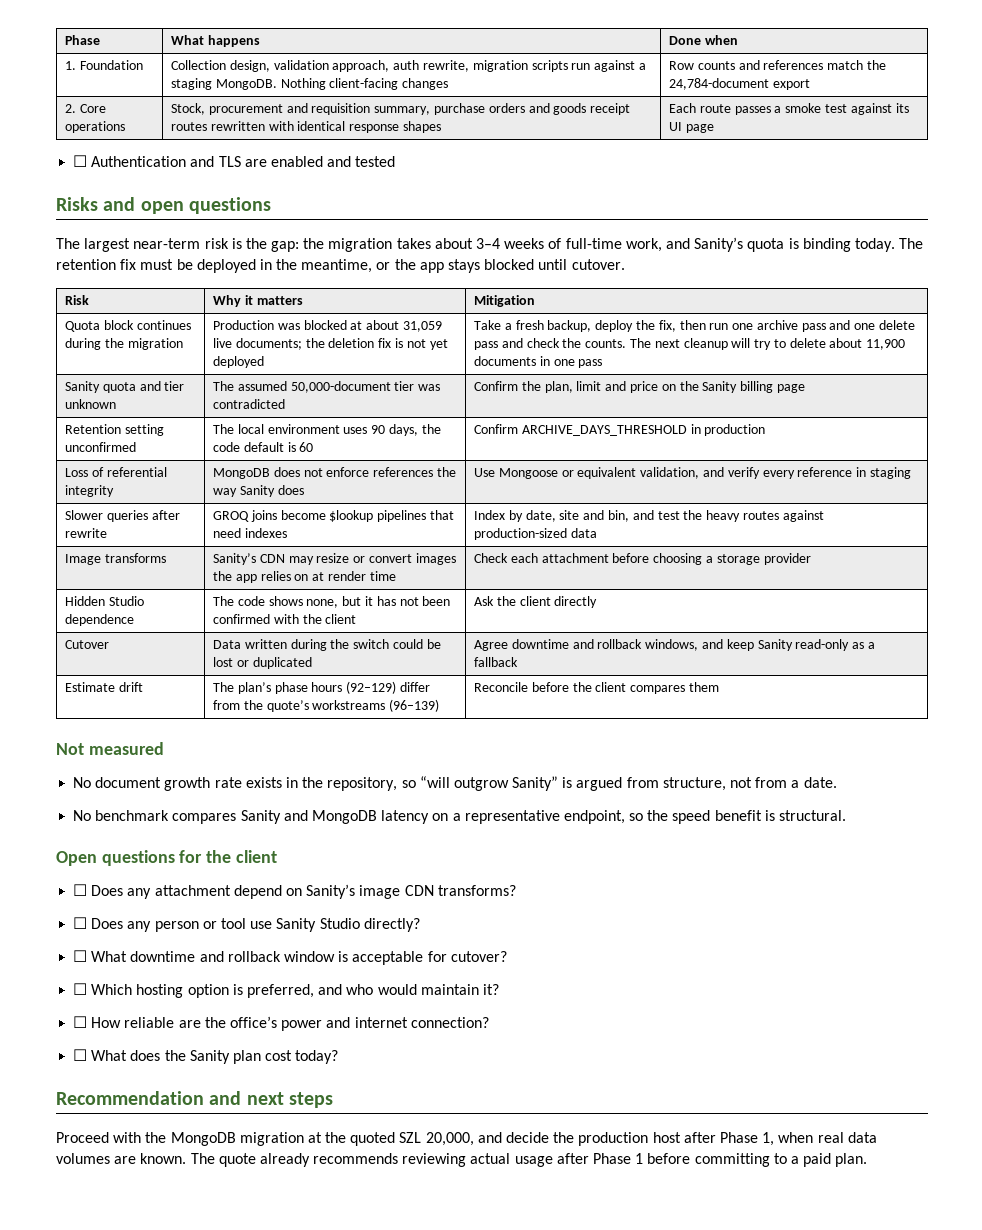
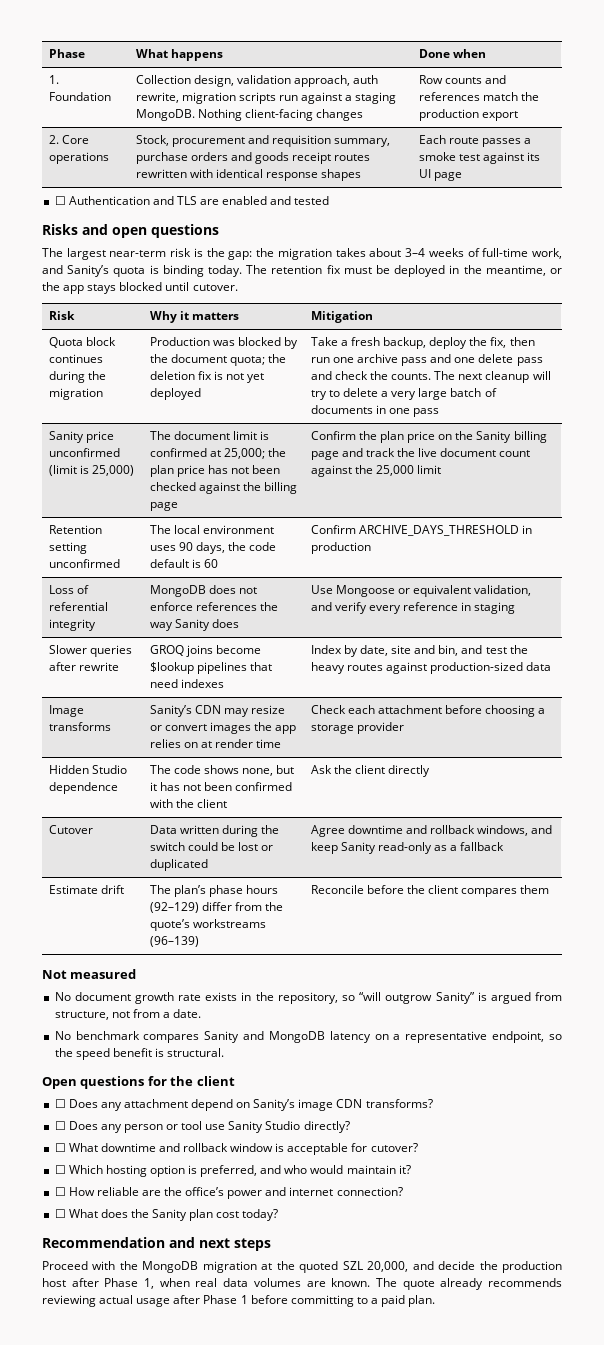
[669,78,770,90] 24,784-document -> [418,109,479,121] production
[350,320,443,332] [213,338,302,350] at about 31,059 live documents; -> [284,337,299,349] [149,354,266,366] by the document quota;
[829,338,906,350] about 11,900 -> [381,388,497,400] a very large batch of
[102,381,185,393] [65,399,117,409] [213,381,441,393] [213,399,286,409] quota and tier unknown | The assumed 50,000-document tier was contradicted -> [85,431,114,443] [48,448,120,457] [48,465,135,476] [149,431,270,440] [149,448,287,459] [149,465,281,477] [149,482,298,494] [149,502,178,511] price unconfirmed (limit is 25,000) | The document limit is confirmed at 25,000; the plan price has not been checked against the billing page
[544,381,627,393] plan, limit and -> [380,431,405,443] plan
(805, 388) none -> [341,448,531,457] [310,465,442,477] and track the live document count against the 25,000 limit

